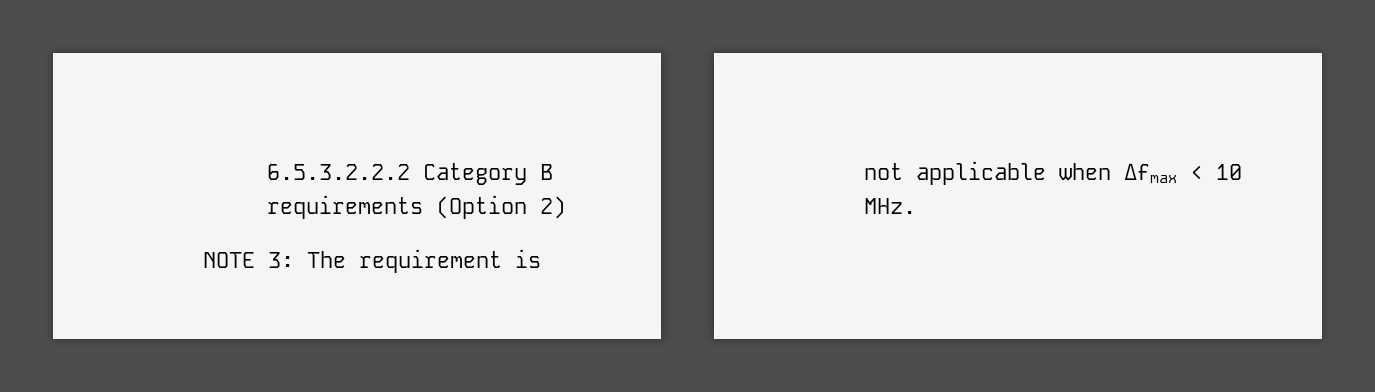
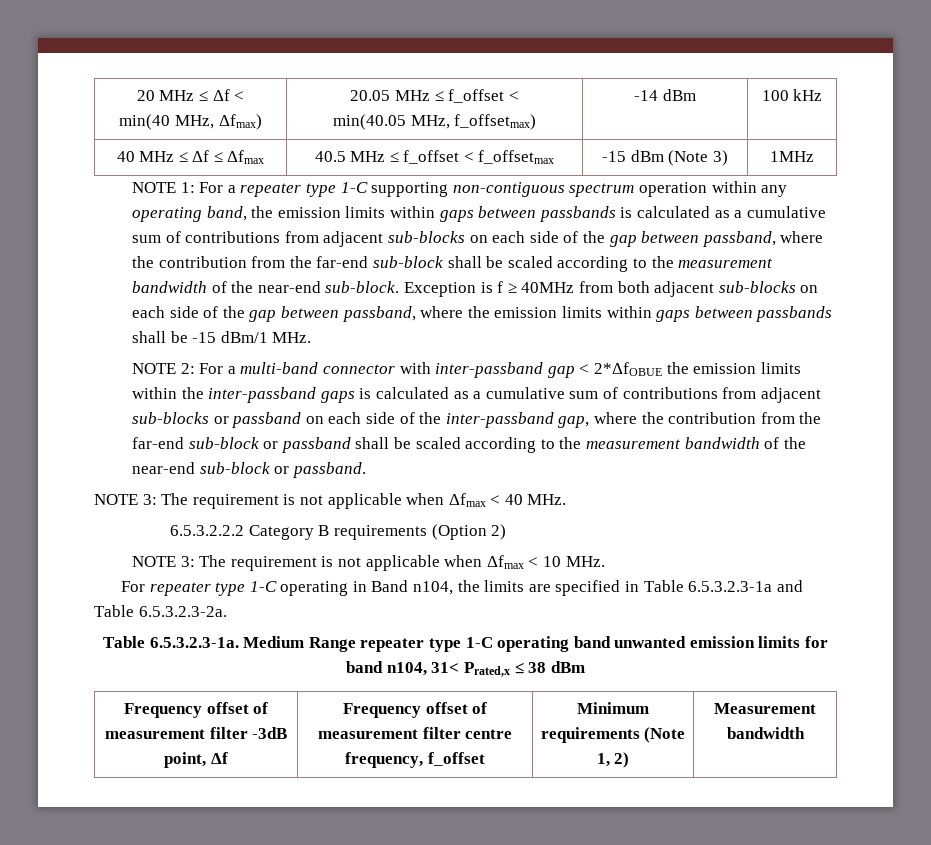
(267, 172) none -> [136,89,245,101] [119,114,262,130] [350,89,519,103] [332,114,537,130] [634,89,696,101] [761,89,823,101] [116,150,265,164] [314,150,555,164] [602,150,728,166] [770,151,814,162] [132,181,788,197] [132,206,826,222] [132,231,824,247] [132,256,774,272] [132,281,819,297] [132,306,833,322] [132,331,312,343] [132,362,801,378] [132,387,821,403] [132,412,822,428] [132,437,806,453] [132,462,366,478] [94,493,567,509] 20 MHz ≤ Δf < // min(40 MHz, Δfmax) | 20.05 MHz ≤ f_offset < // min(40.05 MHz, f_offsetmax) | -14 dBm | 100 kHz // 40 MHz ≤ Δf ≤ Δfmax | 40.5 MHz ≤ f_offset < f_offsetmax | -15 dBm (Note 3) | 1MHz // NOTE 1: For a repeater type 1-C supporting non-contiguous spectrum operation within any operating band, the emission limits within gaps between passbands is calculated as a cumulative sum of contributions from adjacent sub-blocks on each side of the gap between passband, where the contribution from the far-end sub-block shall be scaled according to the measurement bandwidth of the near-end sub-block. Exception is f ≥ 40MHz from both adjacent sub-blocks on each side of the gap between passband, where the emission limits within gaps between passbands shall be -15 dBm/1 MHz. // NOTE 2: For a multi-band connector with inter-passband gap < 2*ΔfOBUE the emission limits within the inter-passband gaps is calculated as a cumulative sum of contributions from adjacent sub-blocks or passband on each side of the inter-passband gap, where the contribution from the far-end sub-block or passband shall be scaled according to the measurement bandwidth of the near-end sub-block or passband. // NOTE 3: The requirement is not applicable when Δfmax < 40 MHz. //
(916, 206) none -> [120,580,803,596] [94,605,227,617] [102,636,829,652] [346,661,585,677] [123,702,269,718] [104,727,288,739] [164,752,228,768] [342,702,488,718] [317,727,513,739] [345,752,485,768] [577,702,649,714] [540,727,686,743] [596,752,630,768] [714,703,816,714] [726,727,805,739] // For repeater type 1-C operating in Band n104, the limits are specified in Table 6.5.3.2.3-1a and Table 6.5.3.2.3-2a. // Table 6.5.3.2.3-1a. Medium Range repeater type 1-C operating band unwanted emission limits for band n104, 31< Prated,x ≤ 38 dBm // Frequency offset of measurement filter -3dB point, Δf | Frequency offset of measurement filter centre frequency, f_offset | Minimum requirements (Note 1, 2) | Measurement bandwidth

